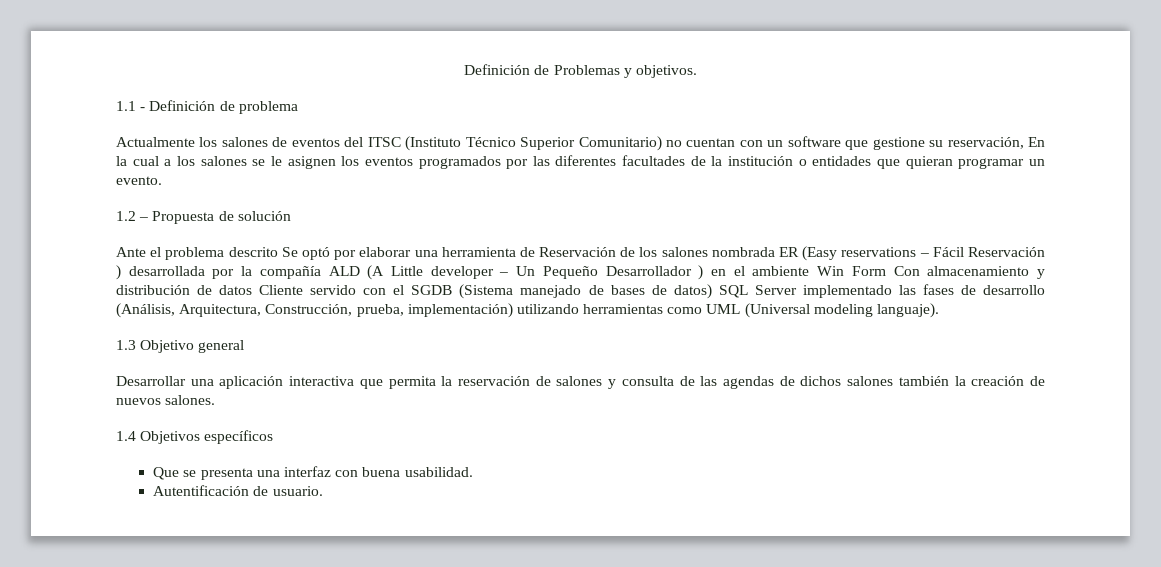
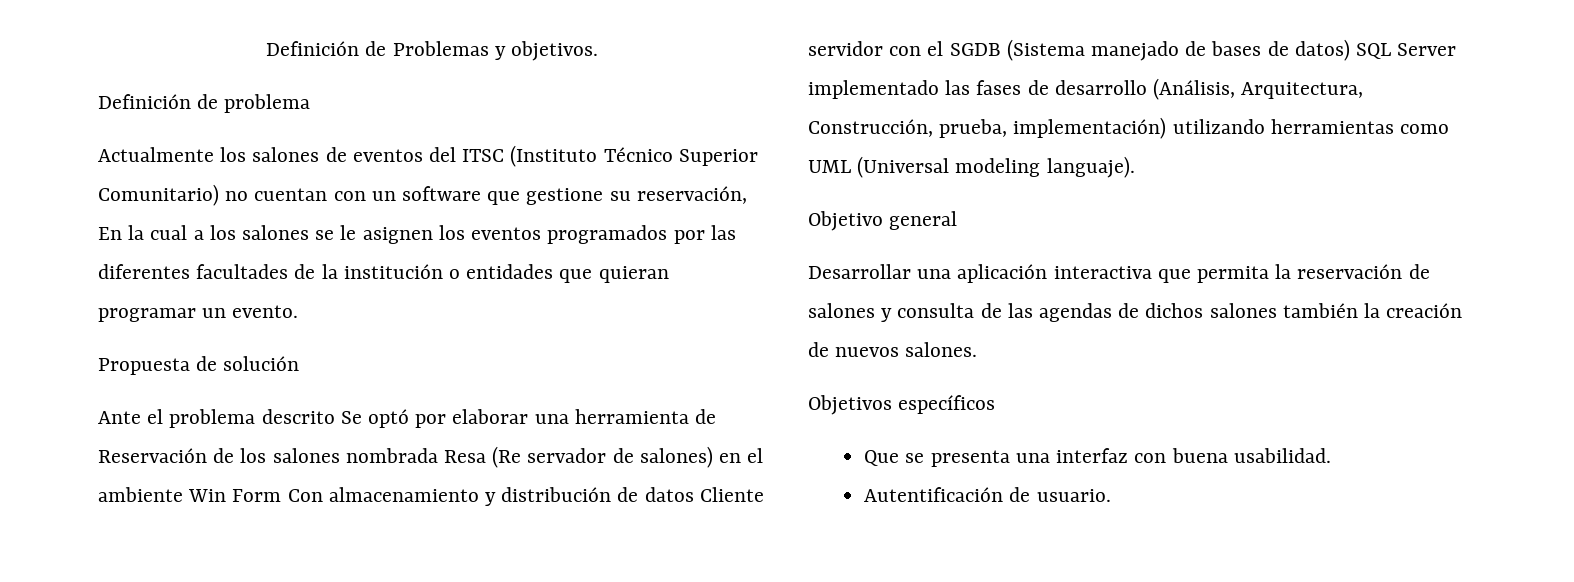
[116,101,146,111] 1.1 - -> (598, 51) none
[116,211,149,221] 1.2 – -> (299, 311) none
[779,246,1045,261] [116,265,704,280] ER (Easy reservations – Fácil Reservación ) desarrollada por la compañía ALD (A Little developer – Un Pequeño Desarrollador ) -> [444,446,713,468] Resa (Re servador de salones)
[310,285,357,295] servido -> [808,41,883,56] servidor
[116,340,136,350] 1.3 -> (1135, 167) none
[116,431,136,441] 1.4 -> (978, 349) none

